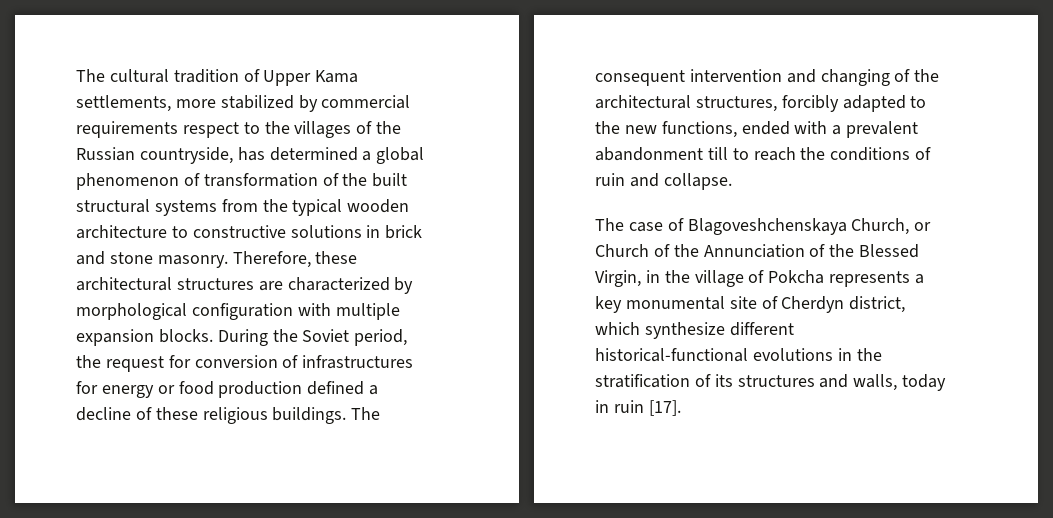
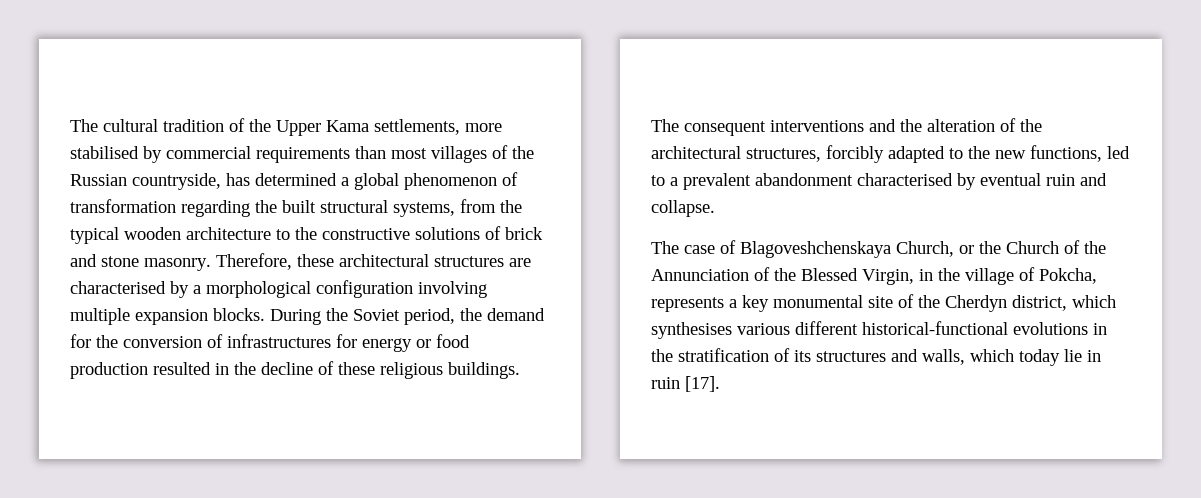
(260, 75) none -> [249,119,271,132] the
[220,95,294,109] stabilized -> [70,146,139,159] stabilised
[182,121,290,138] respect to the -> [355,146,427,159] than most
[322,173,339,186] of -> [181,200,250,217] regarding
[154,200,217,216] systems -> [393,202,455,217] systems,
(188, 232) none -> [295,227,317,240] the
[366,225,381,238] in -> [485,226,501,240] of
[287,277,414,294] characterized by -> [70,281,201,298] characterised by a
[297,303,331,316] with -> [418,281,487,298] involving
[105,355,191,372] request for -> [487,308,545,321] [70,334,118,348] demand for the
[307,381,379,395] defined a -> [153,362,256,375] resulted in the
[689,69,890,86] intervention and changing -> [770,119,995,132] interventions and the alteration
[741,121,828,135] ended with -> [1107,146,1130,159] [651,175,665,186] led to
[707,147,932,161] till to reach the conditions of -> [857,173,1041,190] characterised by eventual
(932, 226) none -> [979,241,1001,254] the
[768,270,825,284] Pokcha -> [1039,268,1097,284] Pokcha,
(778, 302) none -> [918,295,940,308] the
[644,322,725,339] synthesize -> [651,322,790,339] synthesises various
[902,374,947,391] today -> [970,349,1082,366] which today lie

